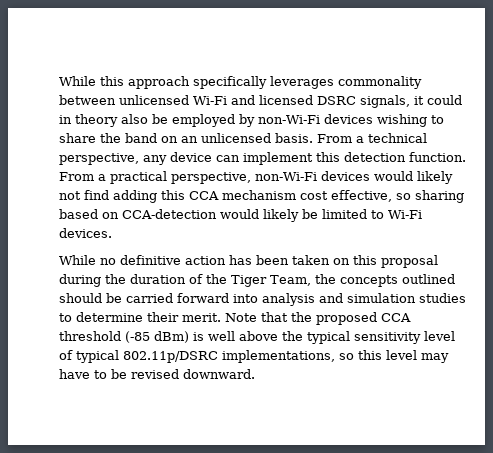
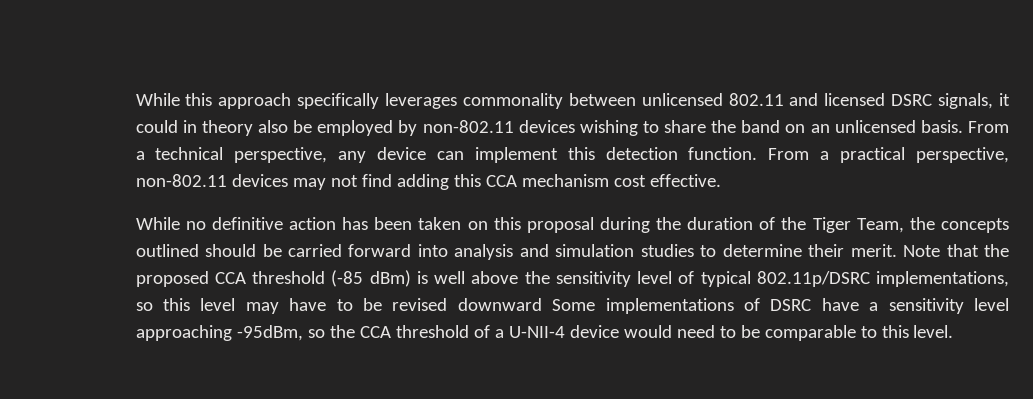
[192,96,227,105] Wi-Fi -> [728,93,784,106] 802.11
[257,115,320,124] non-Wi-Fi -> [422,120,514,133] non-802.11
[254,171,453,184] non-Wi-Fi devices would likely -> [135,174,326,190] non-802.11 devices may
[330,190,464,203] [58,209,422,222] [58,228,112,238] effective, so sharing based on CCA-detection would likely be limited to Wi-Fi devices. -> [649,174,721,187] effective.
[306,331,350,344] typical -> (550, 277) none
[182,369,255,379] downward. -> [457,298,1009,314] [135,325,954,341] downward Some implementations of DSRC have a sensitivity level approaching -95dBm, so the CCA threshold of a U-NII-4 device would need to be comparable to this level.

